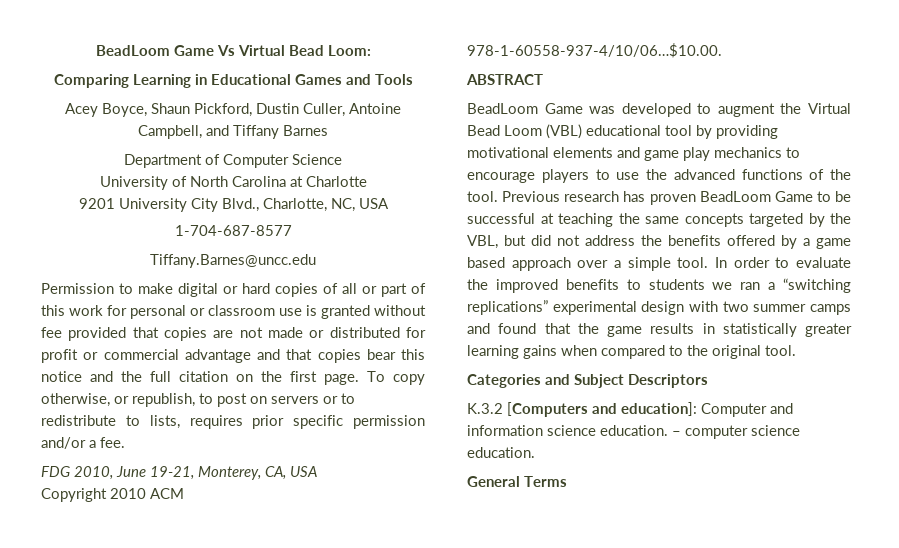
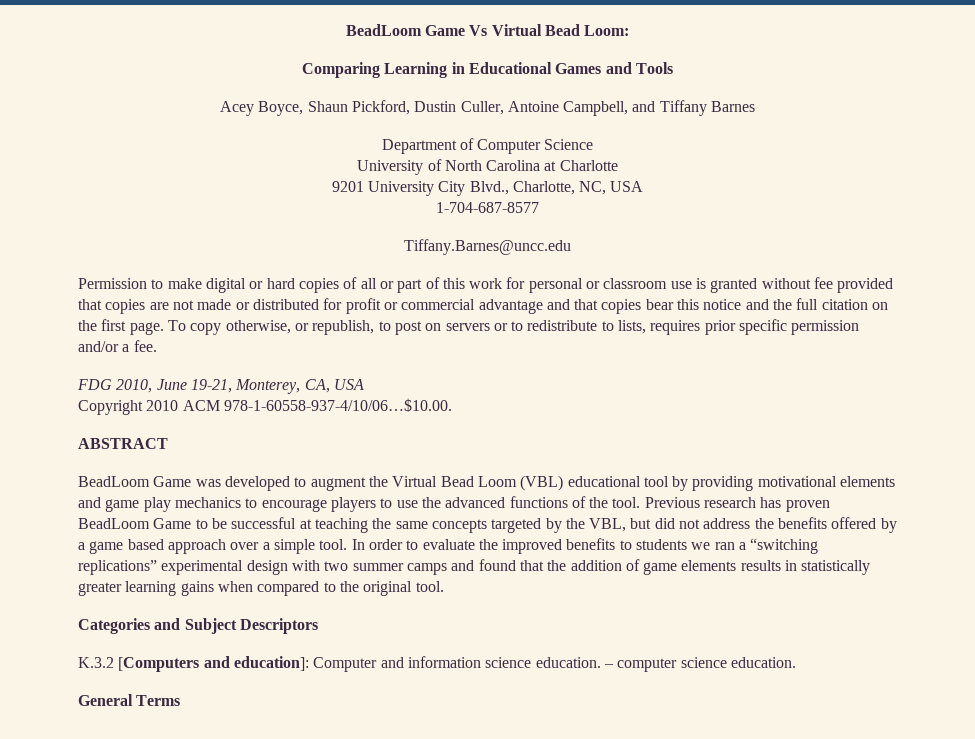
[607,326,642,337] game -> [570,559,737,575] addition of game elements

